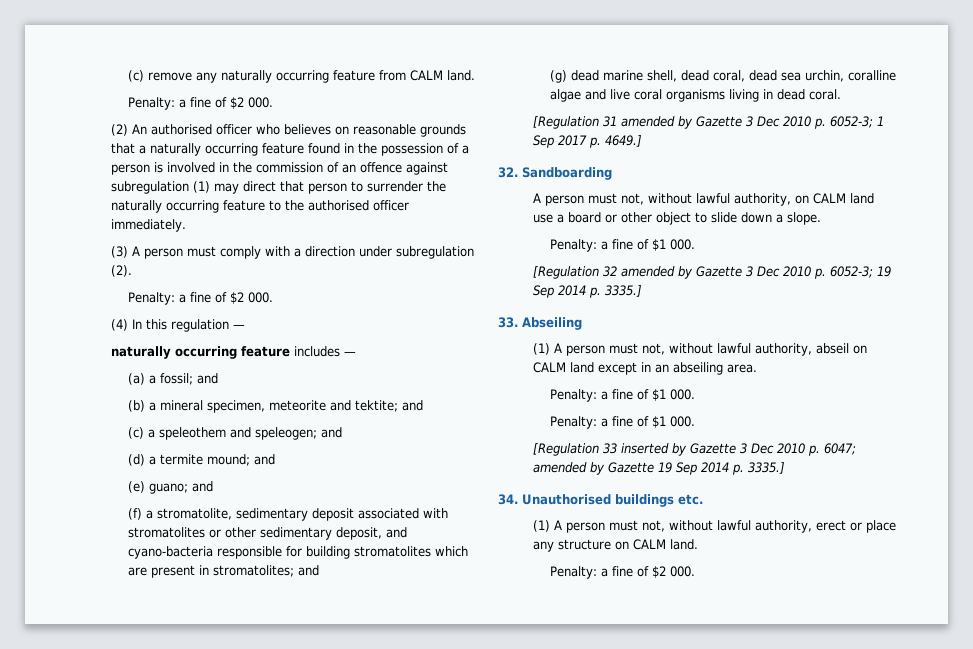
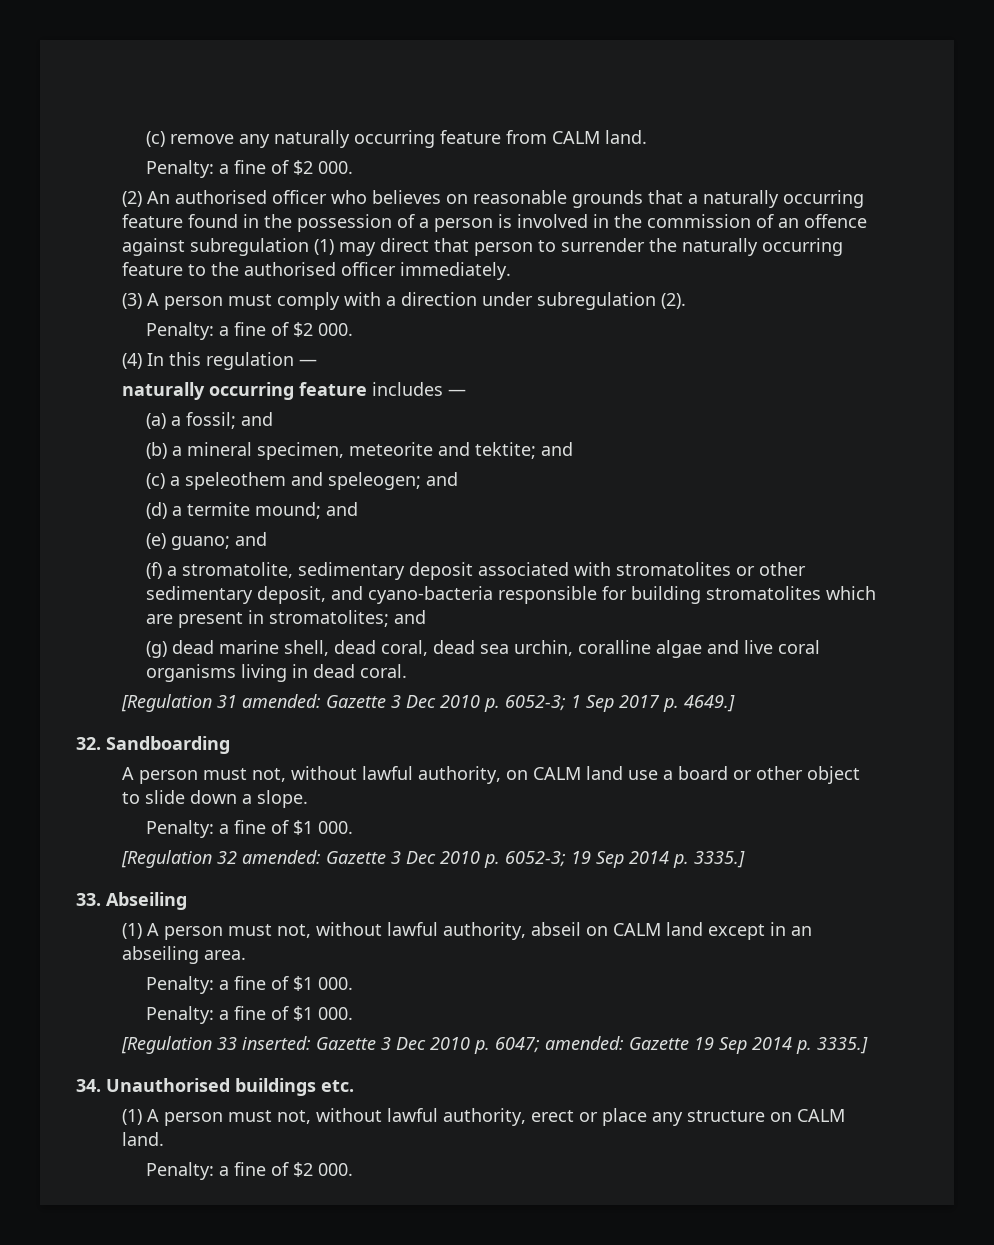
[620,116,693,129] amended by -> [242,694,322,708] amended:
[620,266,693,279] amended by -> [242,850,322,864] amended:
[620,443,687,456] inserted by -> [242,1036,312,1050] inserted:
[532,462,605,475] amended by -> [545,1036,625,1050] amended:

